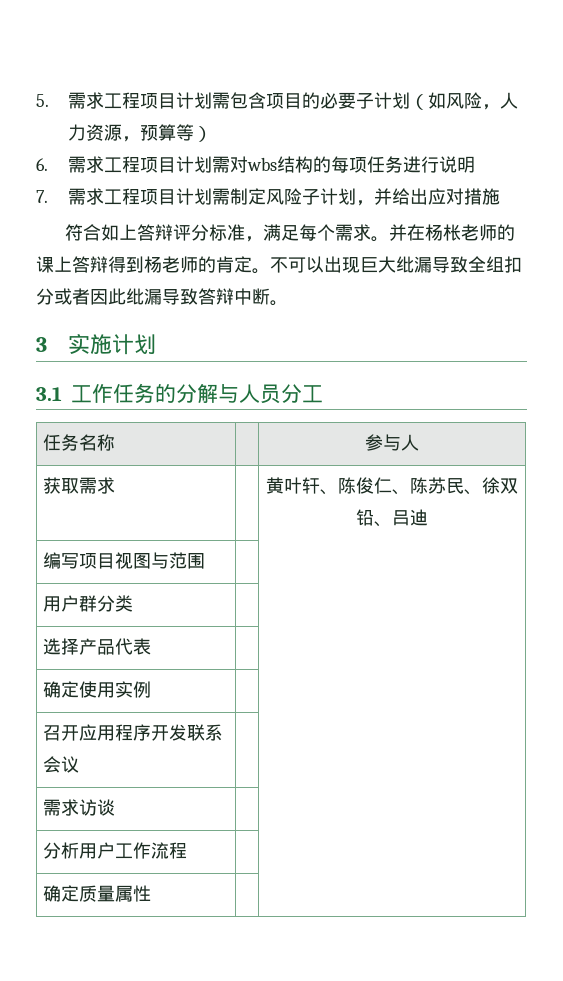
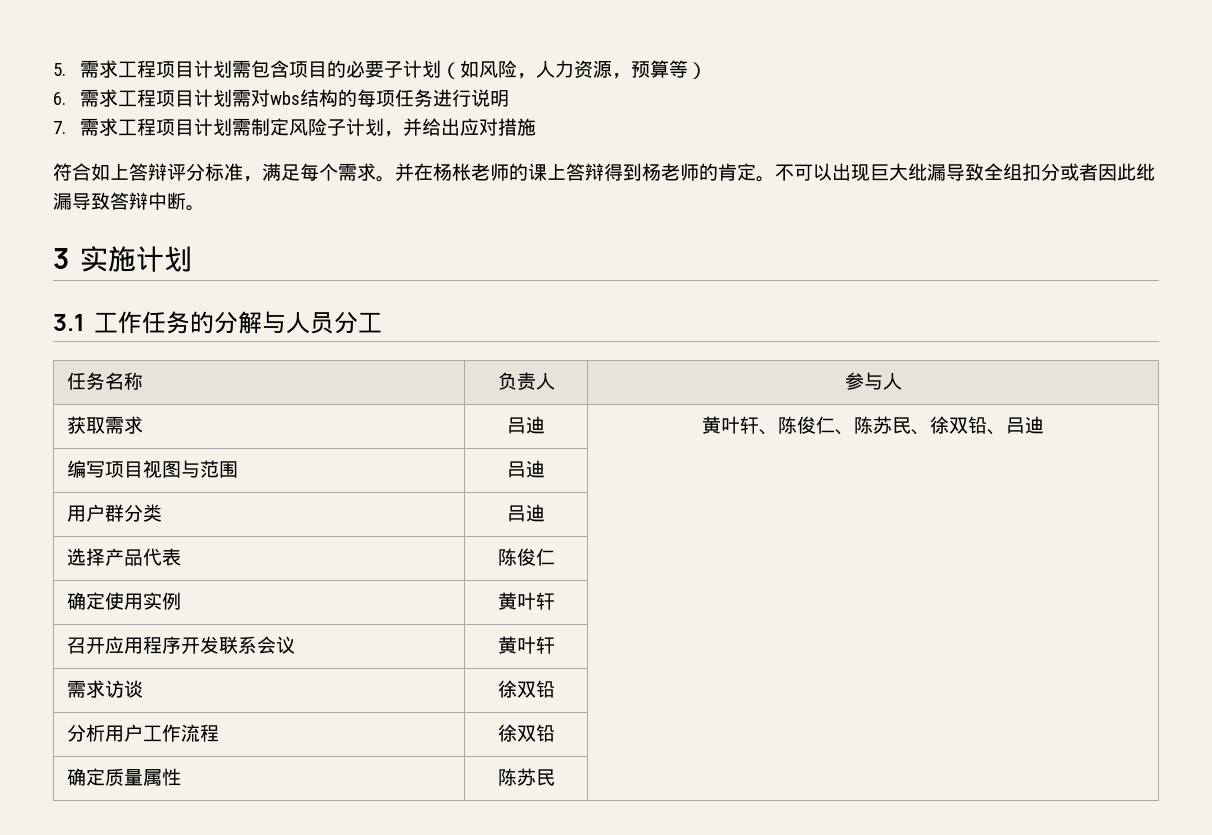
(116, 442) none -> [497,372,555,390] 负责人
(116, 485) none -> [507,416,545,434] 吕迪
(206, 561) none -> [507,460,545,478] 吕迪
(134, 603) none -> [507,504,545,522] 吕迪
(152, 646) none -> [497,548,555,566] 陈俊仁
(152, 689) none -> [497,592,555,610] 黄叶轩
(80, 764) none -> [497,636,555,654] 黄叶轩
(116, 807) none -> [497,680,555,698] 徐双铅
(188, 850) none -> [497,724,555,742] 徐双铅
(152, 893) none -> [497,768,555,786] 陈苏民

